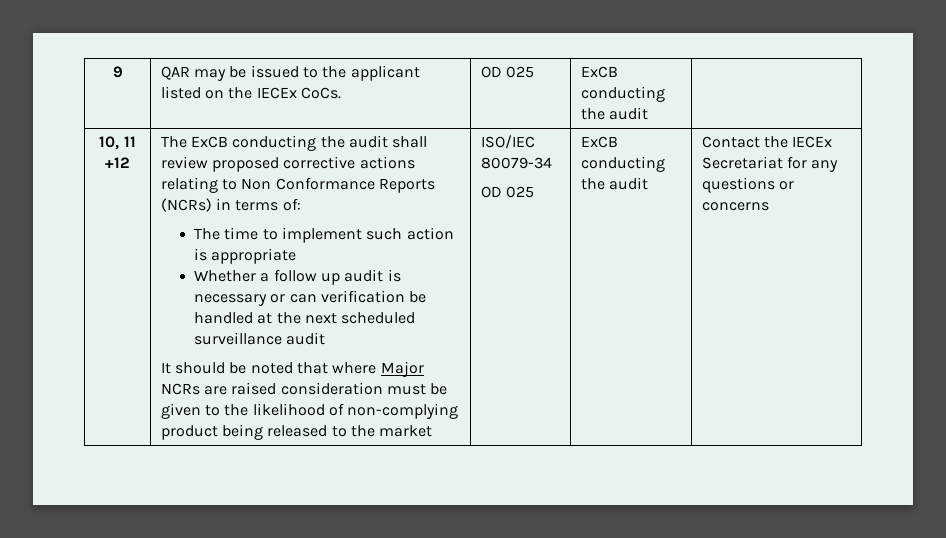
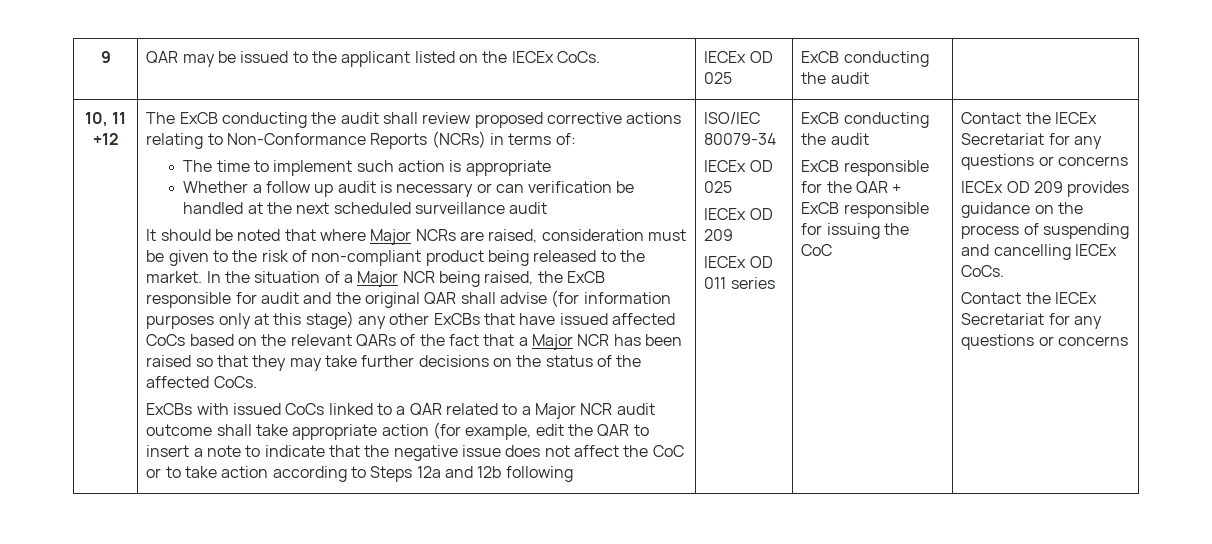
(341, 93) none -> [704,51,747,63] IECEx
[241,177,375,190] Non Conformance -> [227,133,367,145] Non-Conformance
[231,382,277,395] raised -> [488,229,538,243] raised,
[252,403,459,419] likelihood of non-complying -> [261,250,422,266] risk of non-compliant
[379,425,433,437] market -> [146,271,605,287] [146,290,671,308] [146,311,675,329] [146,334,682,350] [146,355,642,371] [146,376,257,388] [146,403,655,419] [146,422,649,440] [146,445,684,461] [146,466,573,482] market. In the situation of a Major NCR being raised, the ExCB responsible for audit and the original QAR shall advise (for information purposes only at this stage) any other ExCBs that have issued affected CoCs based on the relevant QARs of the fact that a Major NCR has been raised so that they may take further decisions on the status of the affected CoCs. // ExCBs with issued CoCs linked to a QAR related to a Major NCR audit outcome shall take appropriate action (for example, edit the QAR to insert a note to indicate that the negative issue does not affect the CoC or to take action according to Steps 12a and 12b following
[480,186,534,198] [580,136,618,148] [580,156,665,172] [580,177,648,190] [701,136,833,148] [701,156,839,172] [701,177,794,193] [701,202,769,211] OD 025 | ExCB conducting the audit | Contact the IECEx Secretariat for any questions or concerns -> [704,160,773,172] [704,181,733,193] [704,208,773,220] [704,229,734,241] [704,256,773,268] [704,277,775,289] [801,112,929,128] [801,133,869,145] [801,160,929,176] [801,181,902,194] [801,202,929,218] [801,223,910,239] [801,244,833,256] [961,112,1098,124] [961,133,1103,149] [961,154,1129,170] [961,181,1130,197] [961,202,1084,218] [961,223,1130,239] [961,244,1118,260] [961,265,1005,277] [961,292,1098,304] [961,313,1103,329] [961,334,1129,350] IECEx OD 025 // IECEx OD 209 // IECEx OD 011 series | ExCB conducting the audit // ExCB responsible for the QAR + ExCB responsible for issuing the CoC | Contact the IECEx Secretariat for any questions or concerns // IECEx OD 209 provides guidance on the process of suspending and cancelling IECEx CoCs. // Contact the IECEx Secretariat for any questions or concerns

